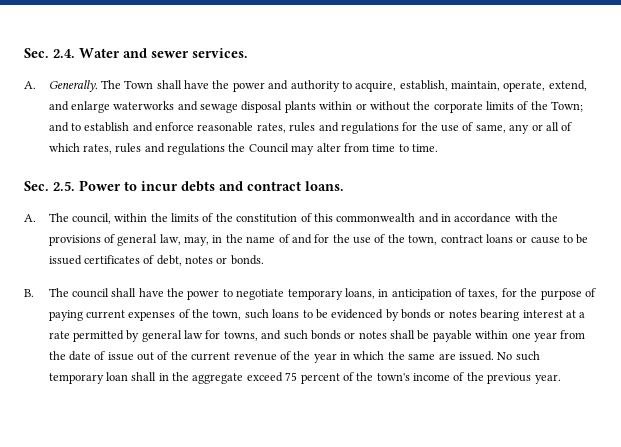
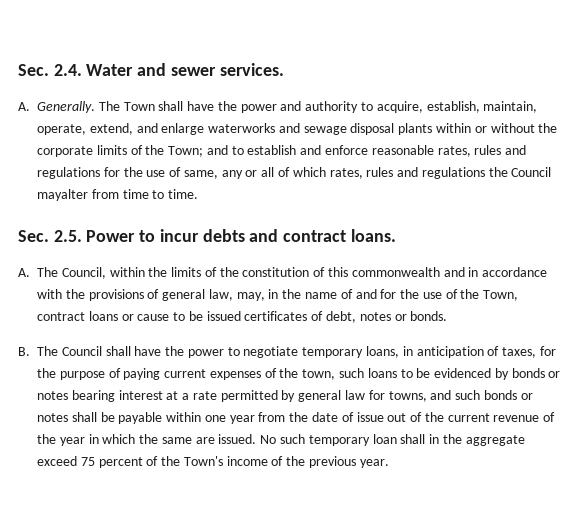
[291,143,341,155] may alter -> [37,189,88,201] mayalter
[71,213,111,224] council, -> [61,267,106,279] Council,
[408,235,438,245] town, -> [483,290,519,301] Town,
[71,288,109,298] council -> [61,346,102,356] Council
[376,373,410,381] town's -> [183,456,223,466] Town's

